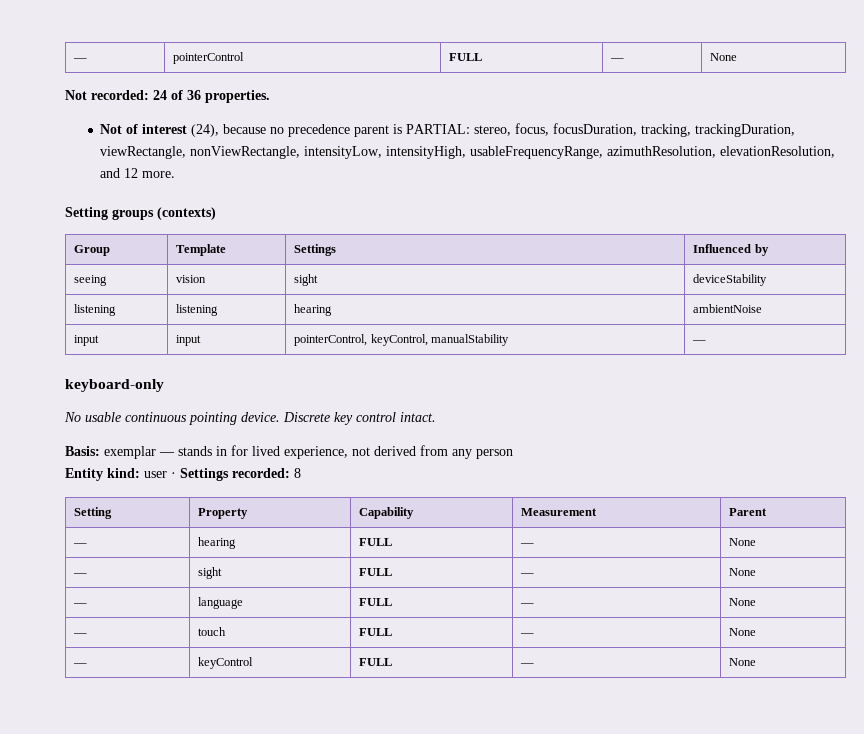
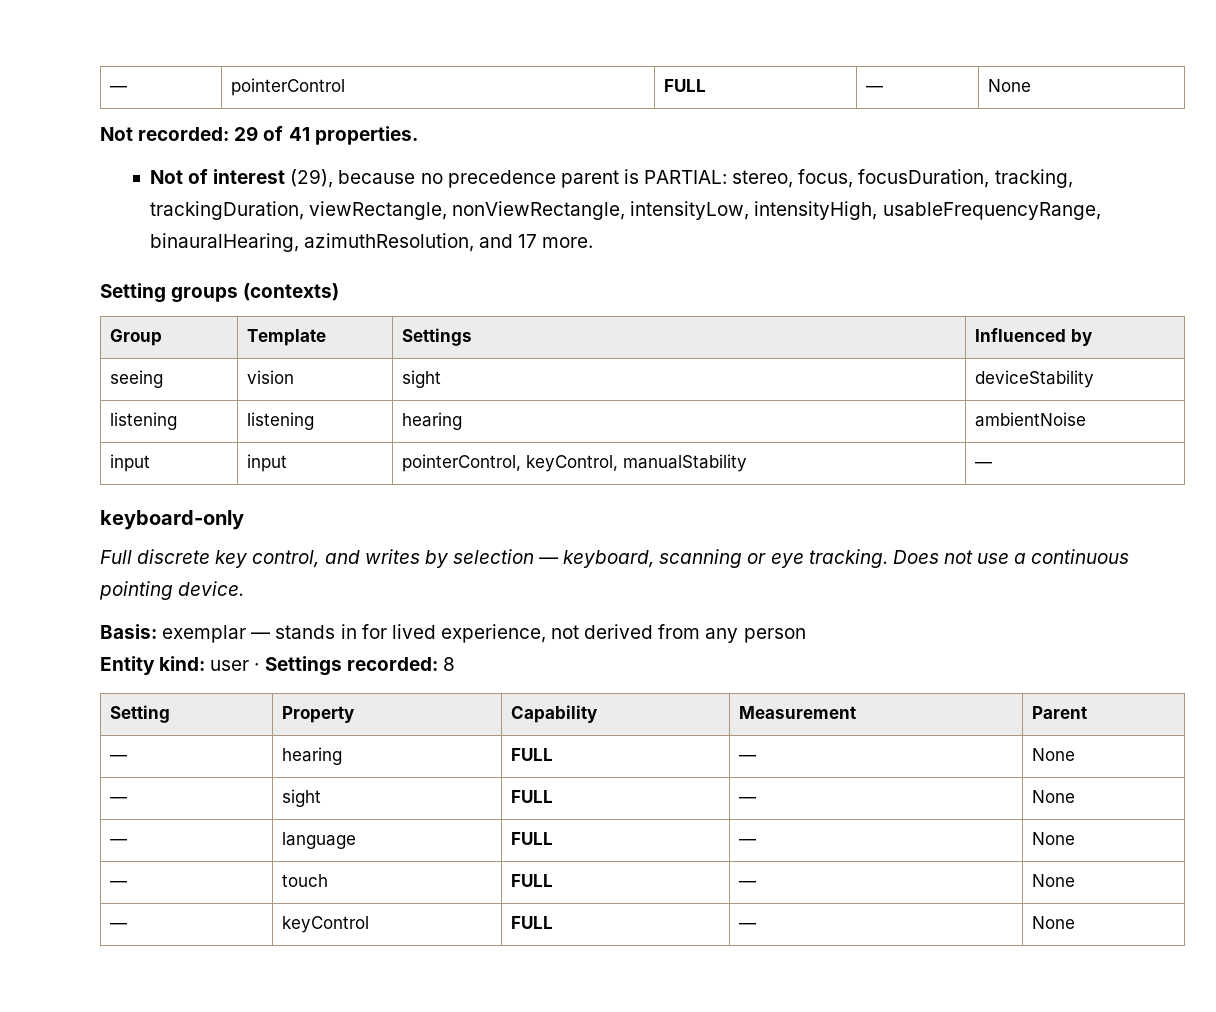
[153,90,201,100] 24 of 36 -> [234,126,310,141] 29 of 41
[191,124,220,137] (24), -> [290,169,334,188] (29),
[607,146,836,158] [100,168,139,178] azimuthResolution, elevationResolution, and 12 -> [149,233,538,252] binauralHearing, azimuthResolution, and 17
[64,412,121,422] No usable -> [100,549,1027,568] Full discrete key control, and writes by selection — keyboard, scanning or eye tracking. Does not use a
[283,412,436,425] Discrete key control intact. -> (245, 588) none

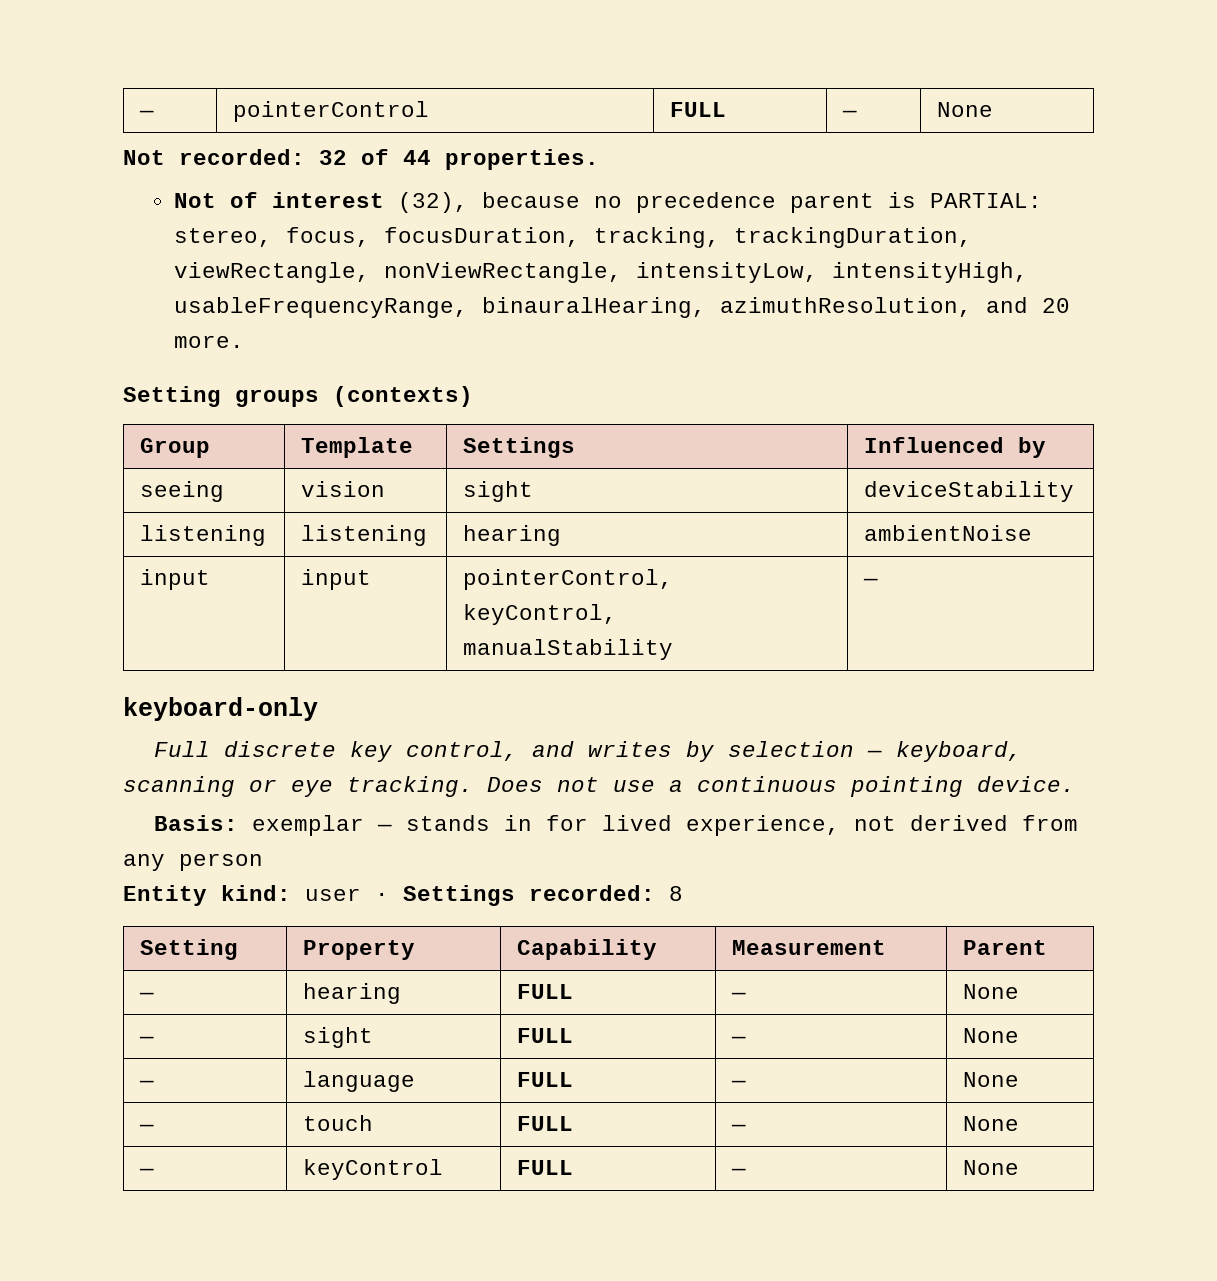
[234,126,310,141] 29 of 41 -> [319,149,431,165] 32 of 44
[290,169,334,188] (29), -> [397,192,468,213] (32),
[518,234,538,248] 17 -> [1041,298,1070,313] 20

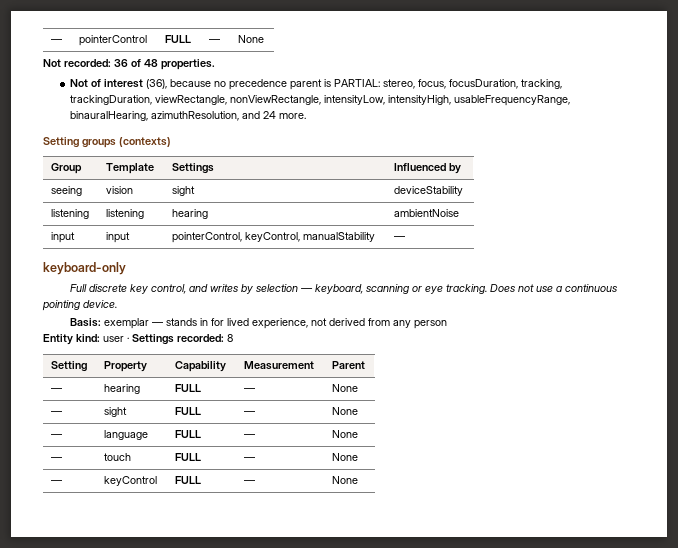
[319,149,431,165] 32 of 44 -> [114,59,158,67] 36 of 48
[397,192,468,213] (32), -> [146,79,168,89] (36),
[1041,298,1070,313] 20 -> [263,111,277,119] 24

